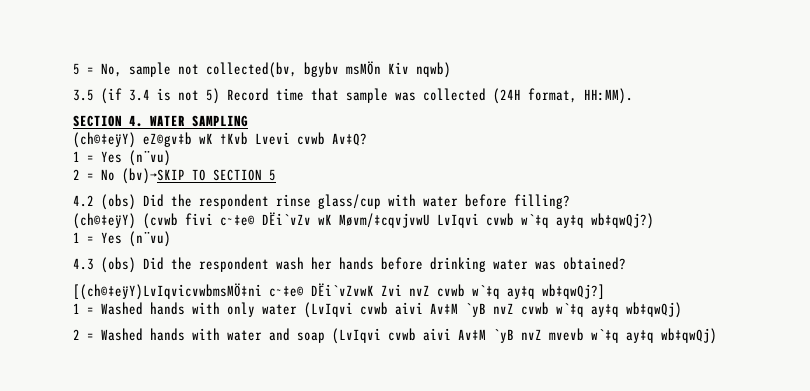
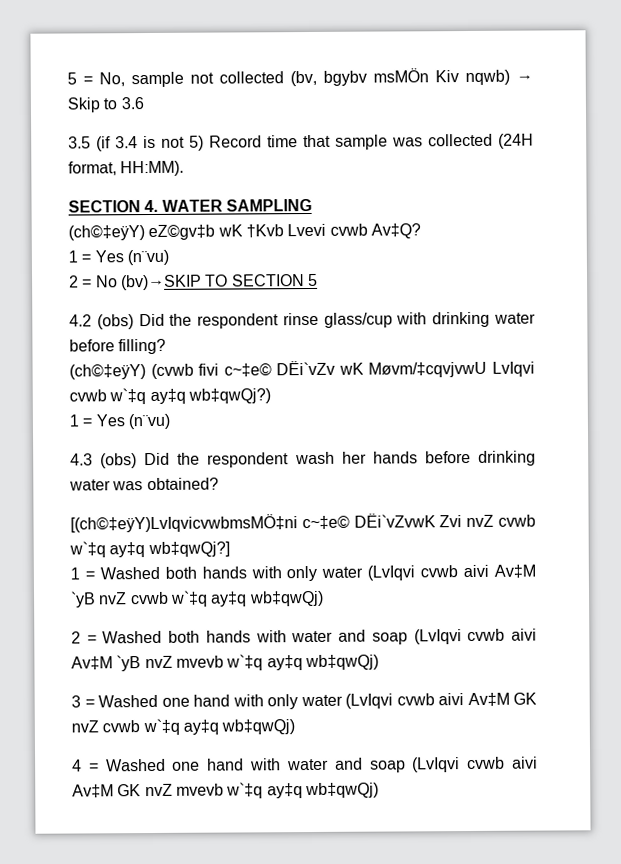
[206,62,297,78] collected(bv, -> [219,70,317,87] collected (bv,
(451, 70) none -> [516,74,533,82] [67,97,144,113] → Skip to 3.6
(416, 200) none -> [432,311,491,328] drinking
(143, 308) none -> [164,566,197,579] both
(143, 334) none -> [168,630,201,643] both
(717, 336) none -> [71,692,537,710] [71,718,296,736] [72,756,538,773] [72,782,379,799] // 3 = Washed one hand with only water (LvIqvi cvwb aivi Av‡M GK nvZ cvwb w`‡q ay‡q wb‡qwQj) // 4 = Washed one hand with water and soap (LvIqvi cvwb aivi Av‡M GK nvZ mvevb w`‡q ay‡q wb‡qwQj)

